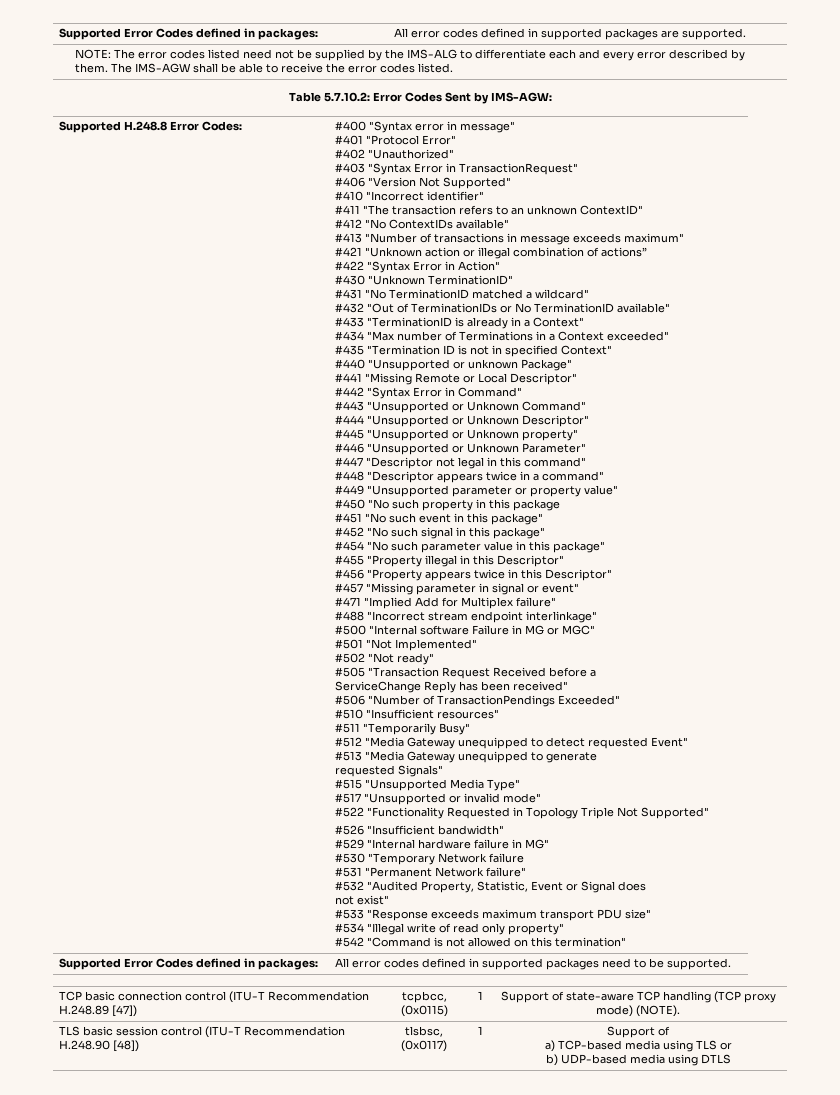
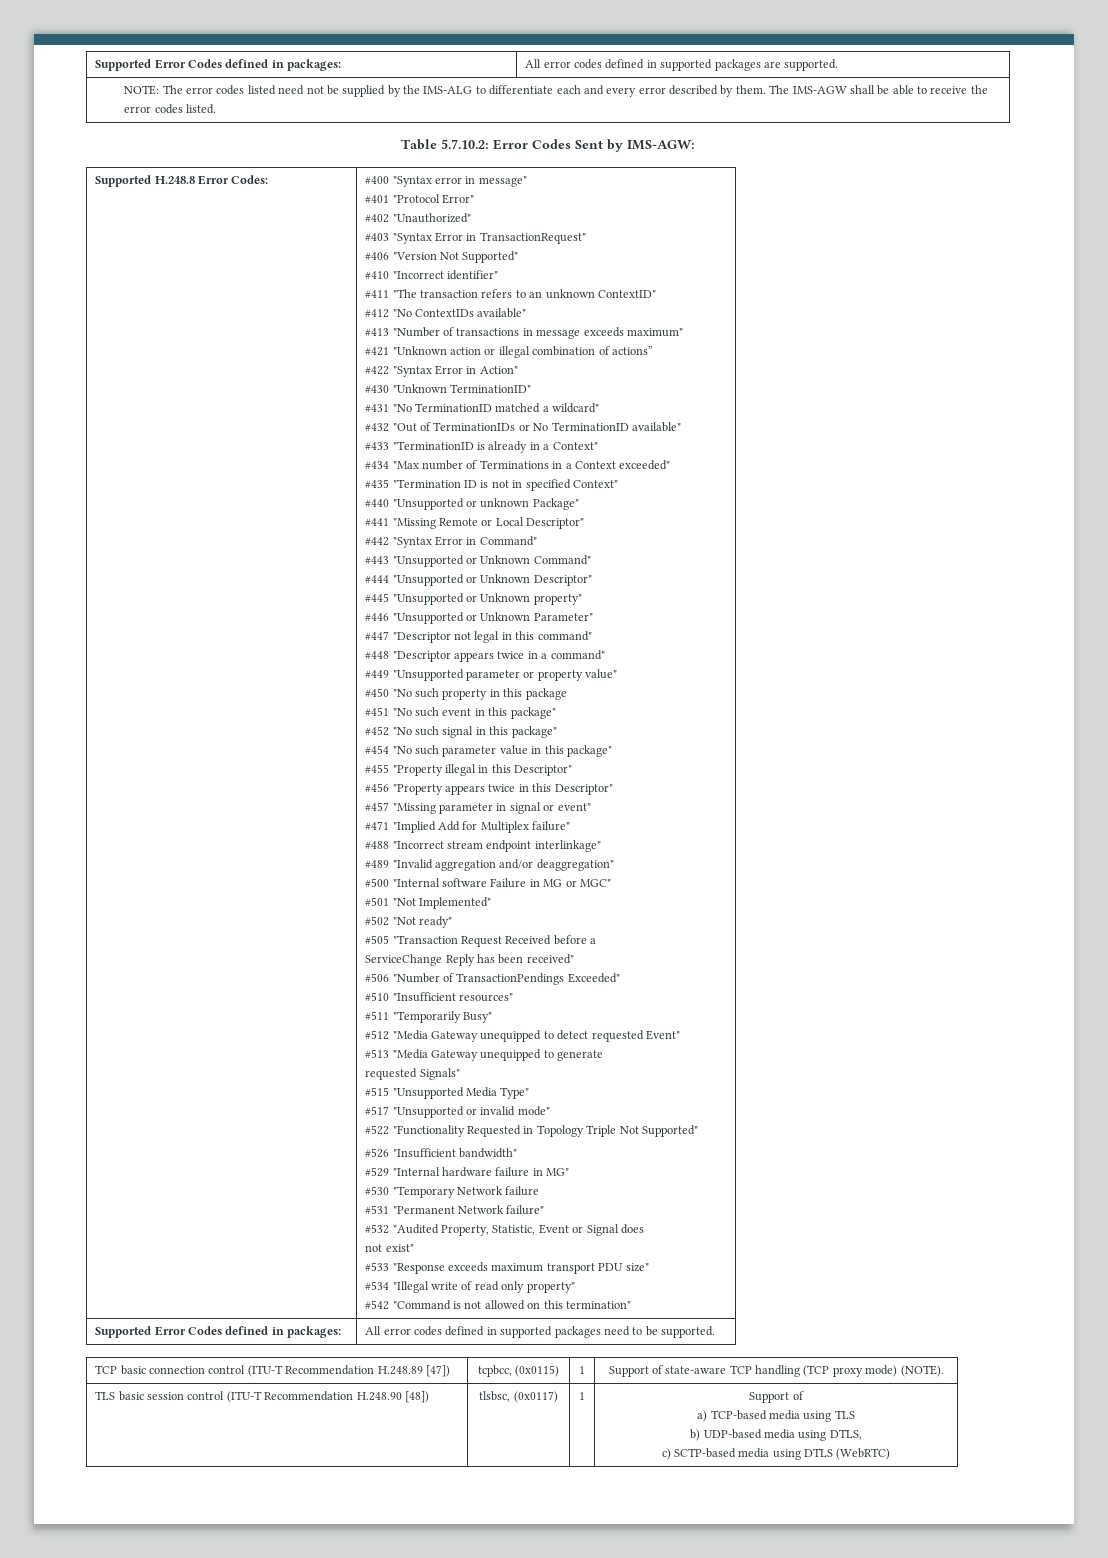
(598, 617) none -> [365,859,614,871] // #489 "Invalid aggregation and/or deaggregation"
[719,1042,732,1050] or -> (855, 1414) none
[700,1054,731,1064] DTLS -> [829,1429,862,1440] [661,1448,891,1460] DTLS, // c) SCTP-based media using DTLS (WebRTC)

